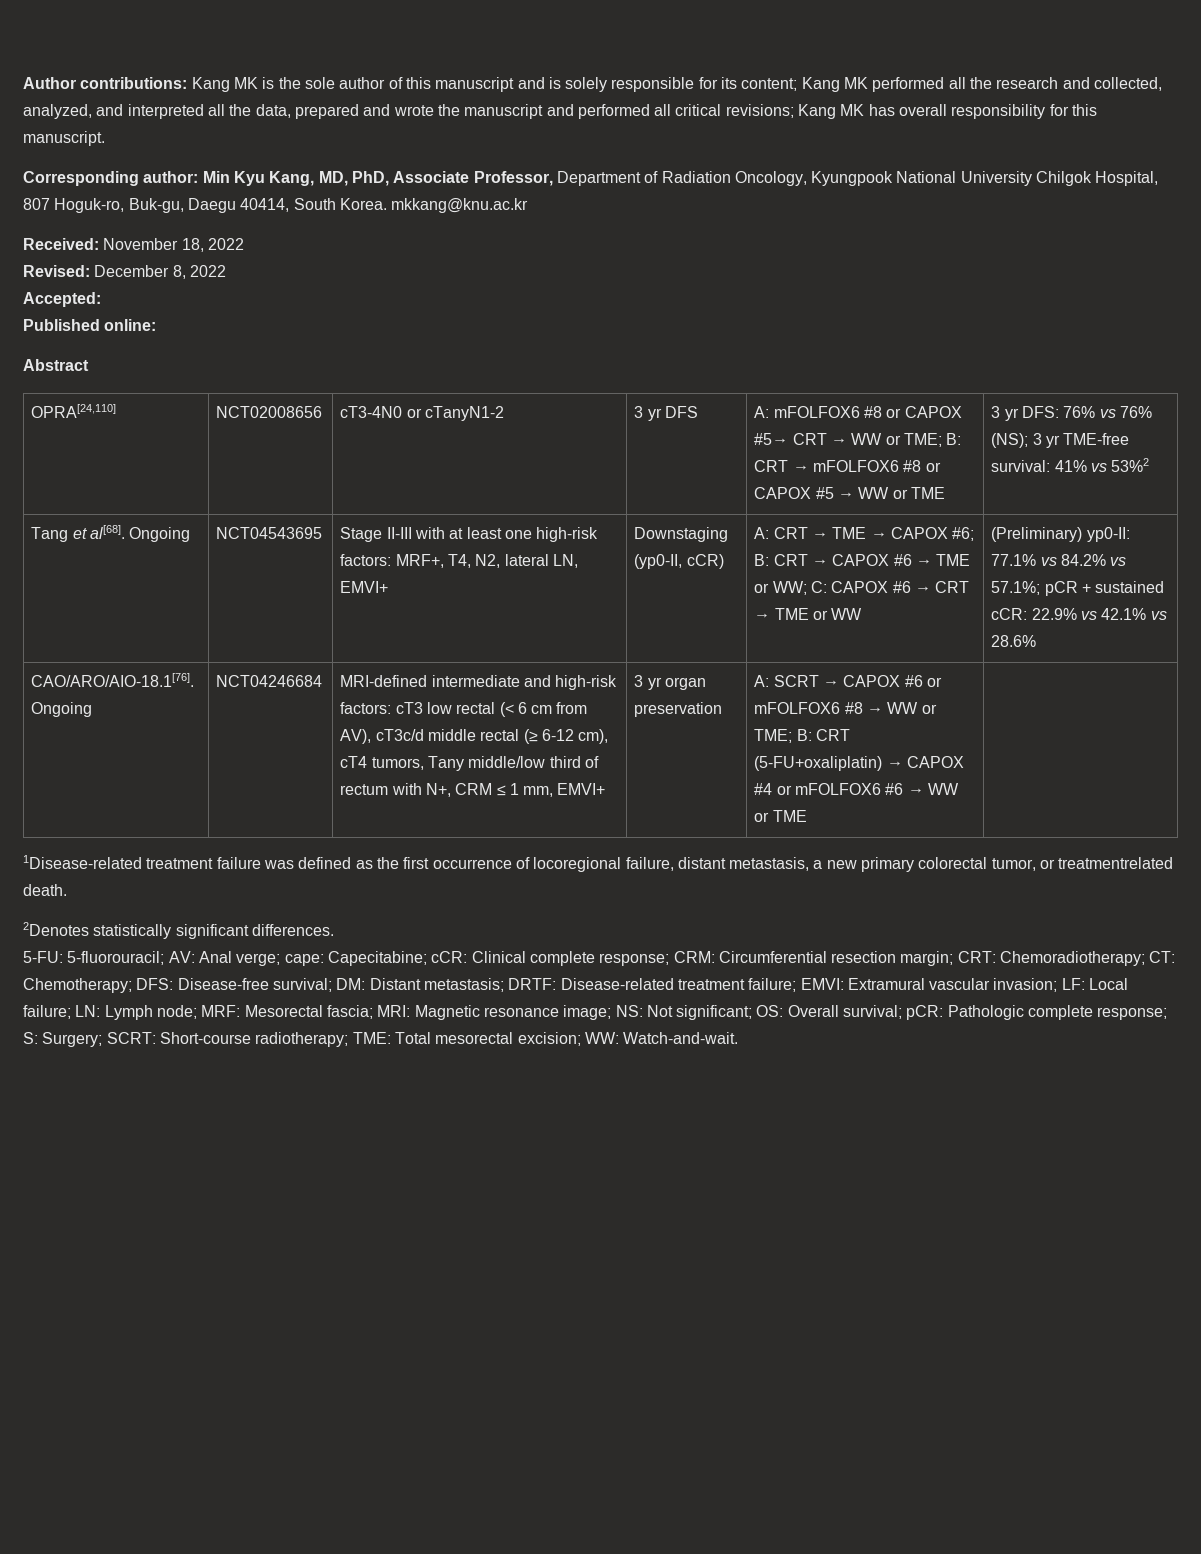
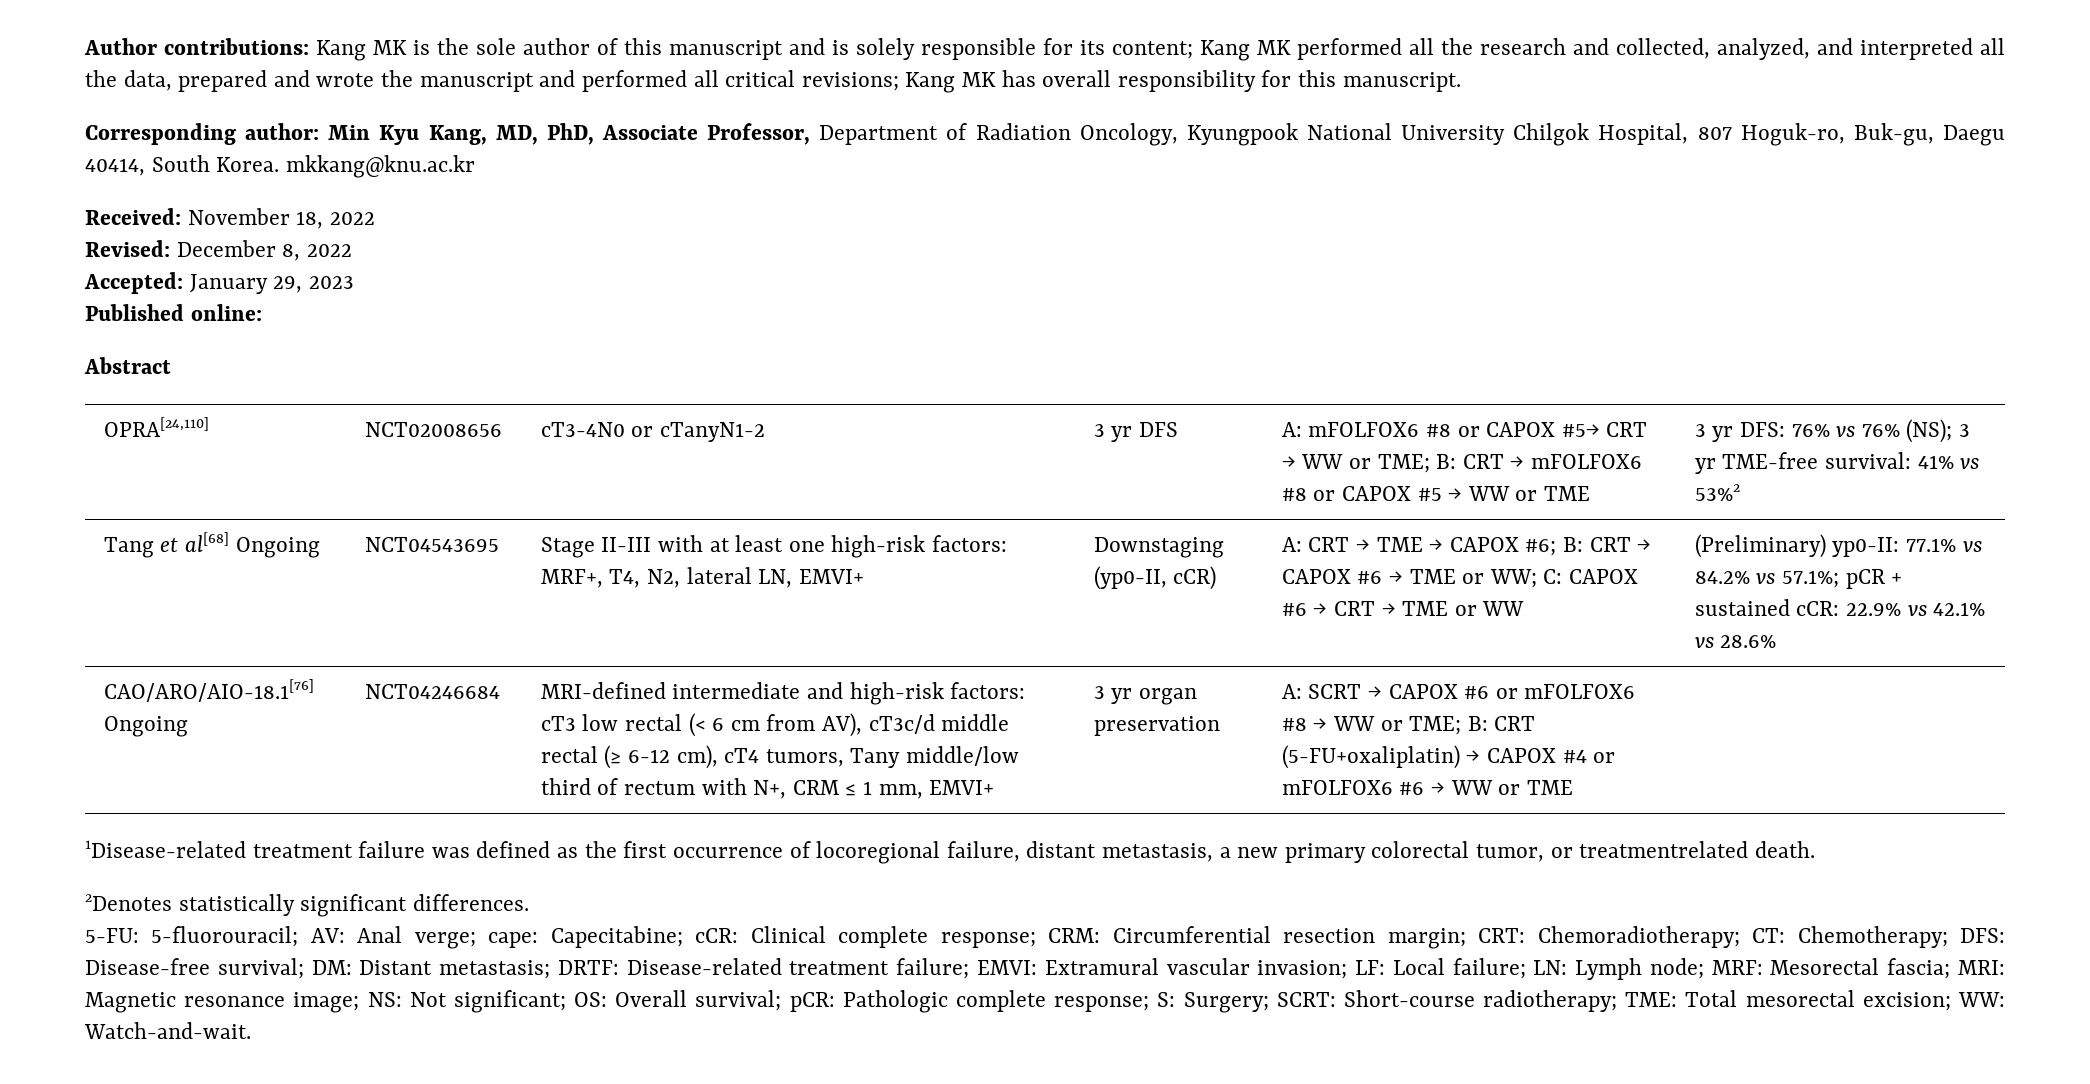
(101, 299) none -> [189,274,354,294] January 29, 2023
[89,525,125,539] al[68]. -> [184,532,229,552] al[68]
[31,673,195,687] CAO/ARO/AIO-18.1[76]. -> [103,679,314,702] CAO/ARO/AIO-18.1[76]

